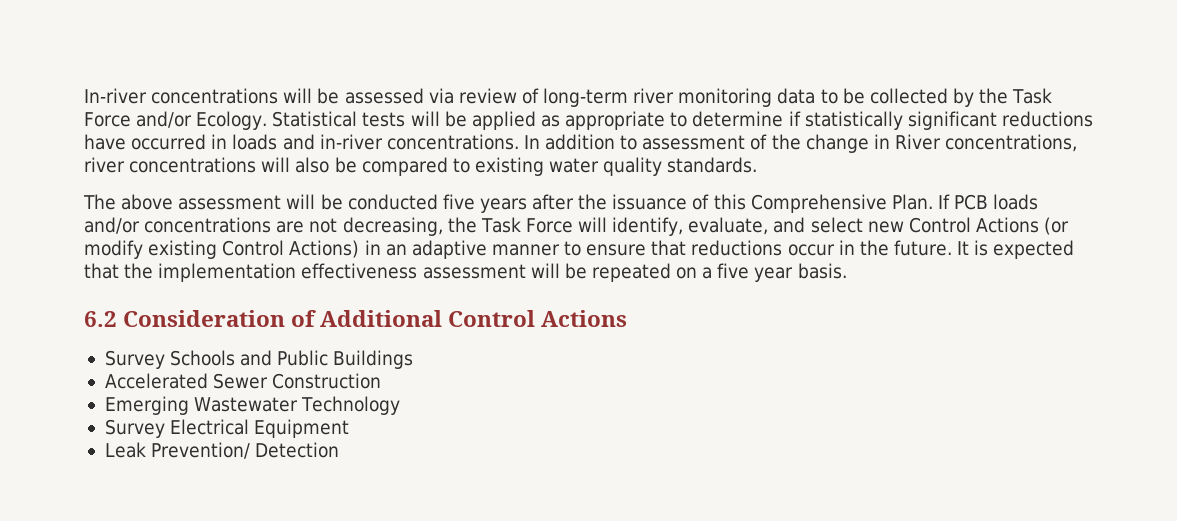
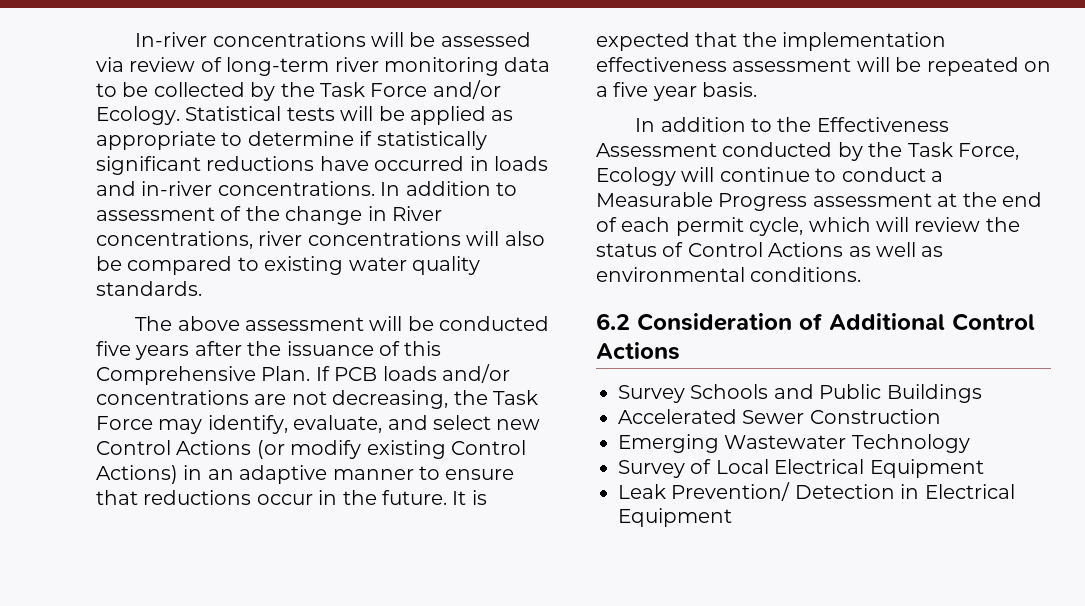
[577,217,607,232] will -> [158,419,203,434] may
(847, 271) none -> [635,117,949,132] [596,142,1019,161] [596,167,943,186] [596,192,1042,211] [596,217,1020,236] [596,242,944,257] [596,267,862,282] // In addition to the Effectiveness Assessment conducted by the Task Force, Ecology will continue to conduct a Measurable Progress assessment at the end of each permit cycle, which will review the status of Control Actions as well as environmental conditions.
(165, 428) none -> [690,459,769,474] of Local
(340, 450) none -> [900,484,1015,499] [618,508,732,527] in Electrical Equipment

